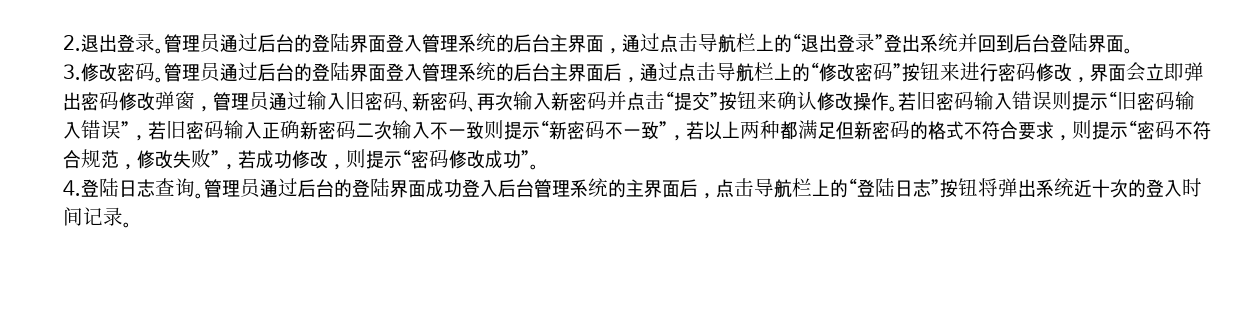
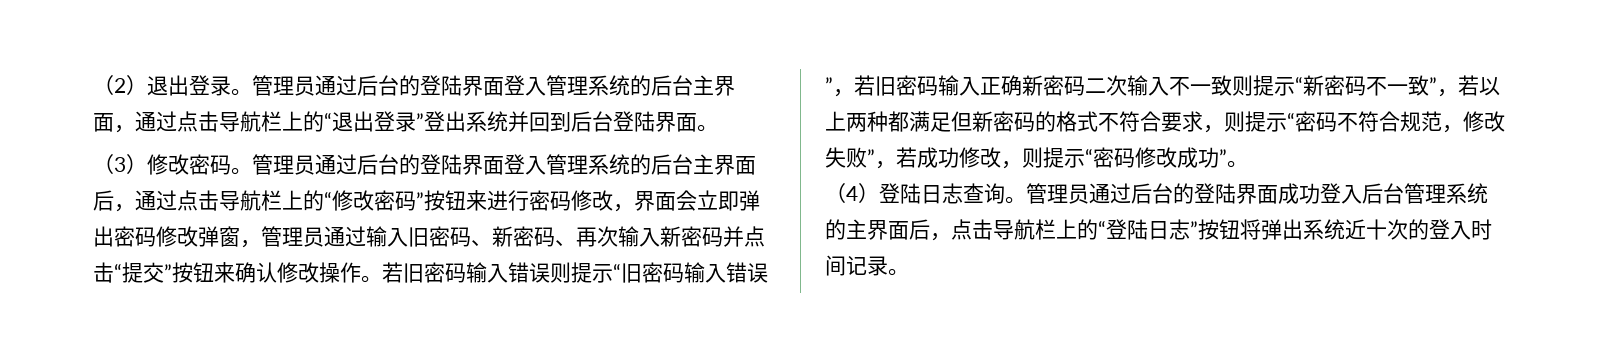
[63,35,81,51] 2. -> [93,75,147,95] （2）
[63,64,81,80] 3. -> [93,154,147,174] （3）
[63,180,81,196] 4. -> [825,183,879,203] （4）

